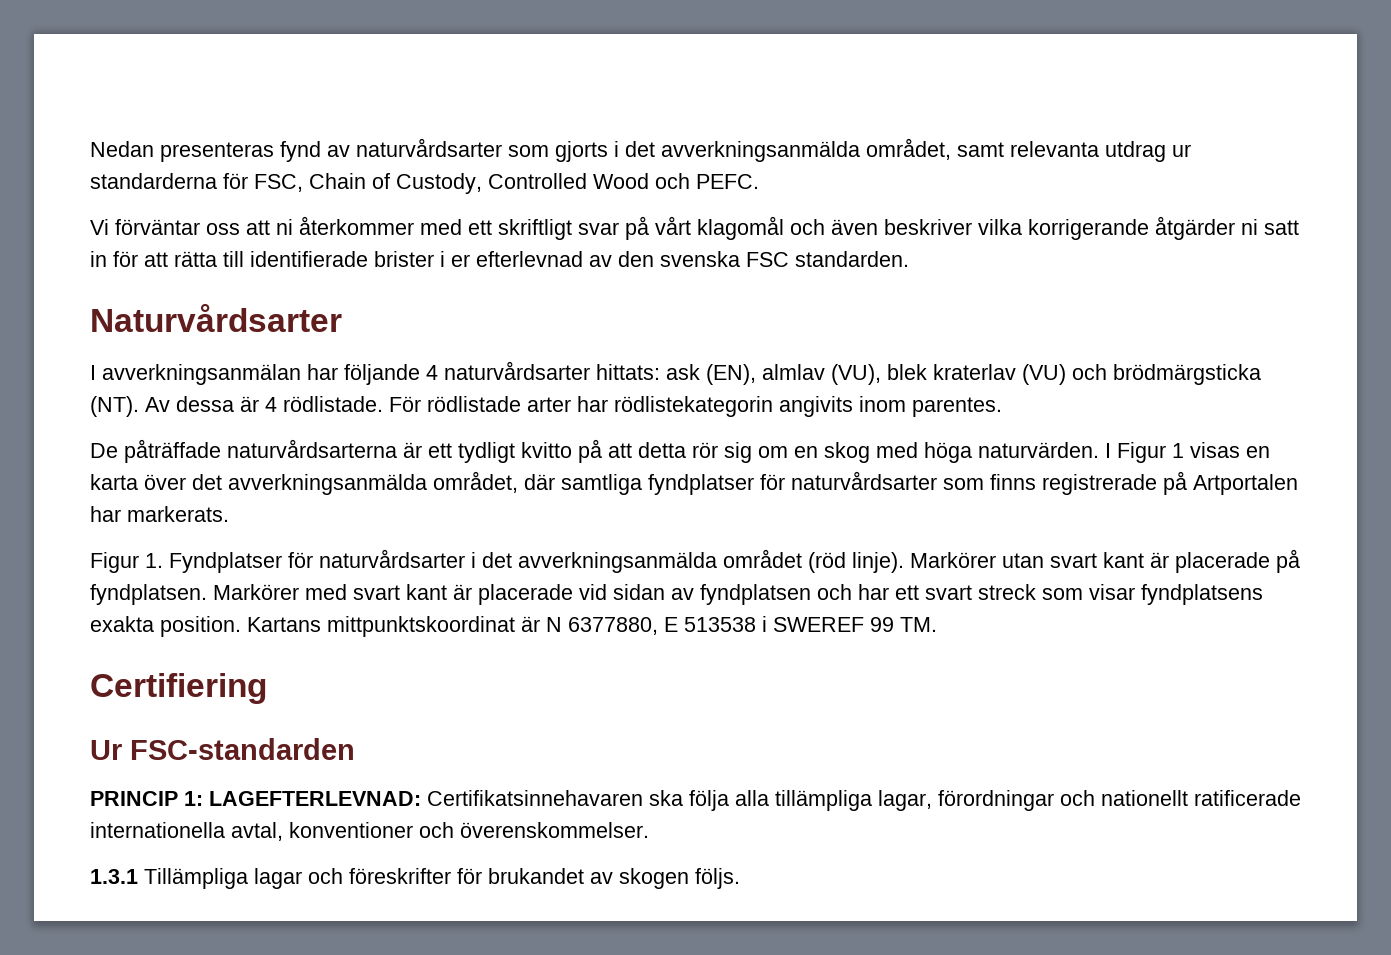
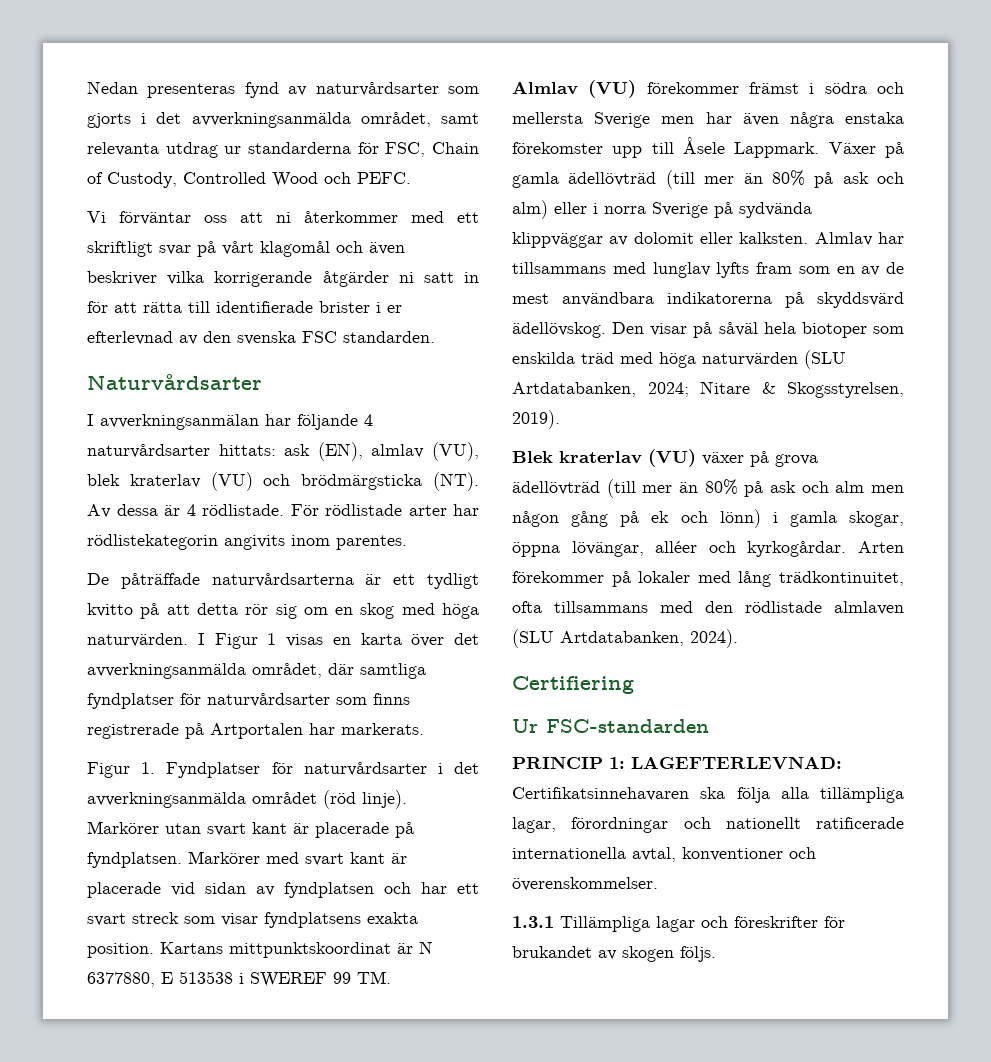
(937, 624) none -> [512,80,904,98] [512,112,904,128] [512,137,904,158] [512,170,904,189] [512,200,812,219] [512,232,904,248] [512,262,904,278] [512,292,904,308] [512,322,904,338] [512,350,846,369] [512,381,904,398] [512,410,560,429] [512,449,818,467] [512,479,904,498] [512,509,904,528] [512,541,904,557] [512,571,904,587] [512,601,904,615] [512,629,738,648] // Almlav (VU) förekommer främst i södra och mellersta Sverige men har även några enstaka förekomster upp till Åsele Lappmark. Växer på gamla ädellövträd (till mer än 80% på ask och alm) eller i norra Sverige på sydvända klippväggar av dolomit eller kalksten. Almlav har tillsammans med lunglav lyfts fram som en av de mest användbara indikatorerna på skyddsvärd ädellövskog. Den visar på såväl hela biotoper som enskilda träd med höga naturvärden (SLU Artdatabanken, 2024; Nitare & Skogsstyrelsen, 2019). // Blek kraterlav (VU) växer på grova ädellövträd (till mer än 80% på ask och alm men någon gång på ek och lönn) i gamla skogar, öppna lövängar, alléer och kyrkogårdar. Arten förekommer på lokaler med lång trädkontinuitet, ofta tillsammans med den rödlistade almlaven (SLU Artdatabanken, 2024).

